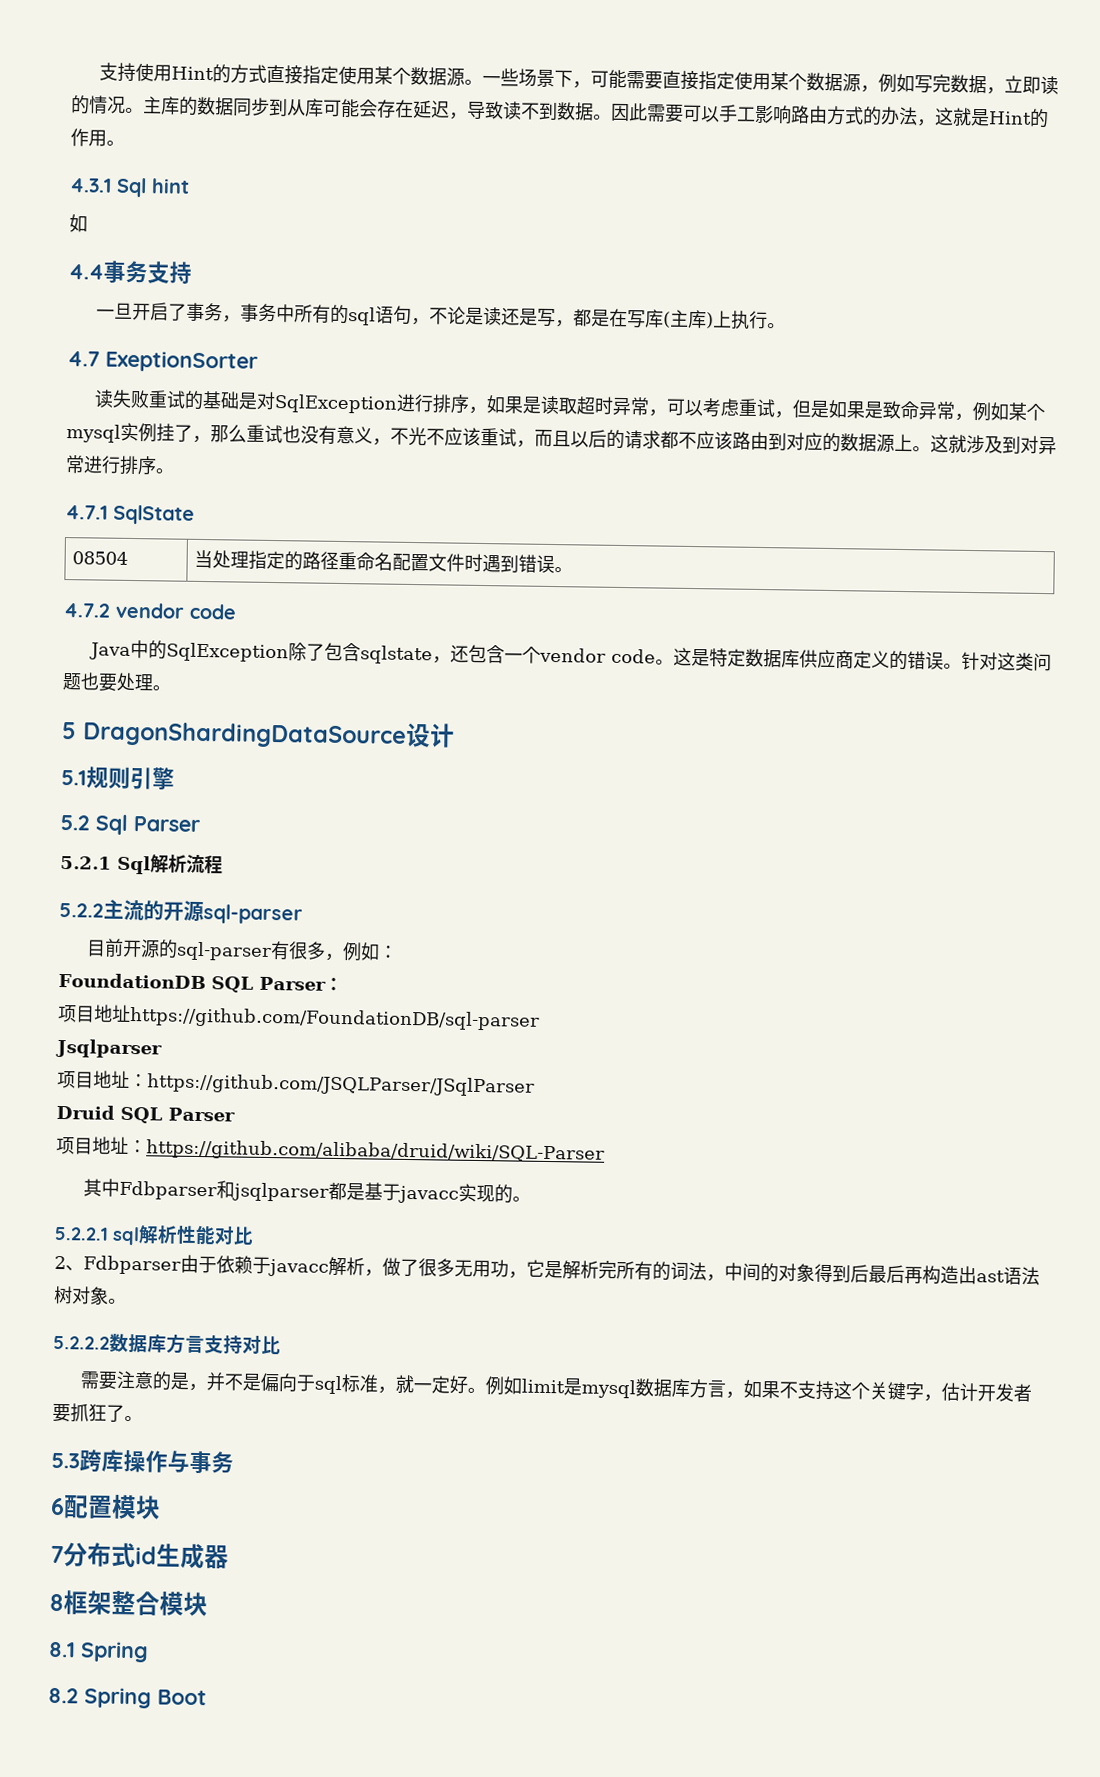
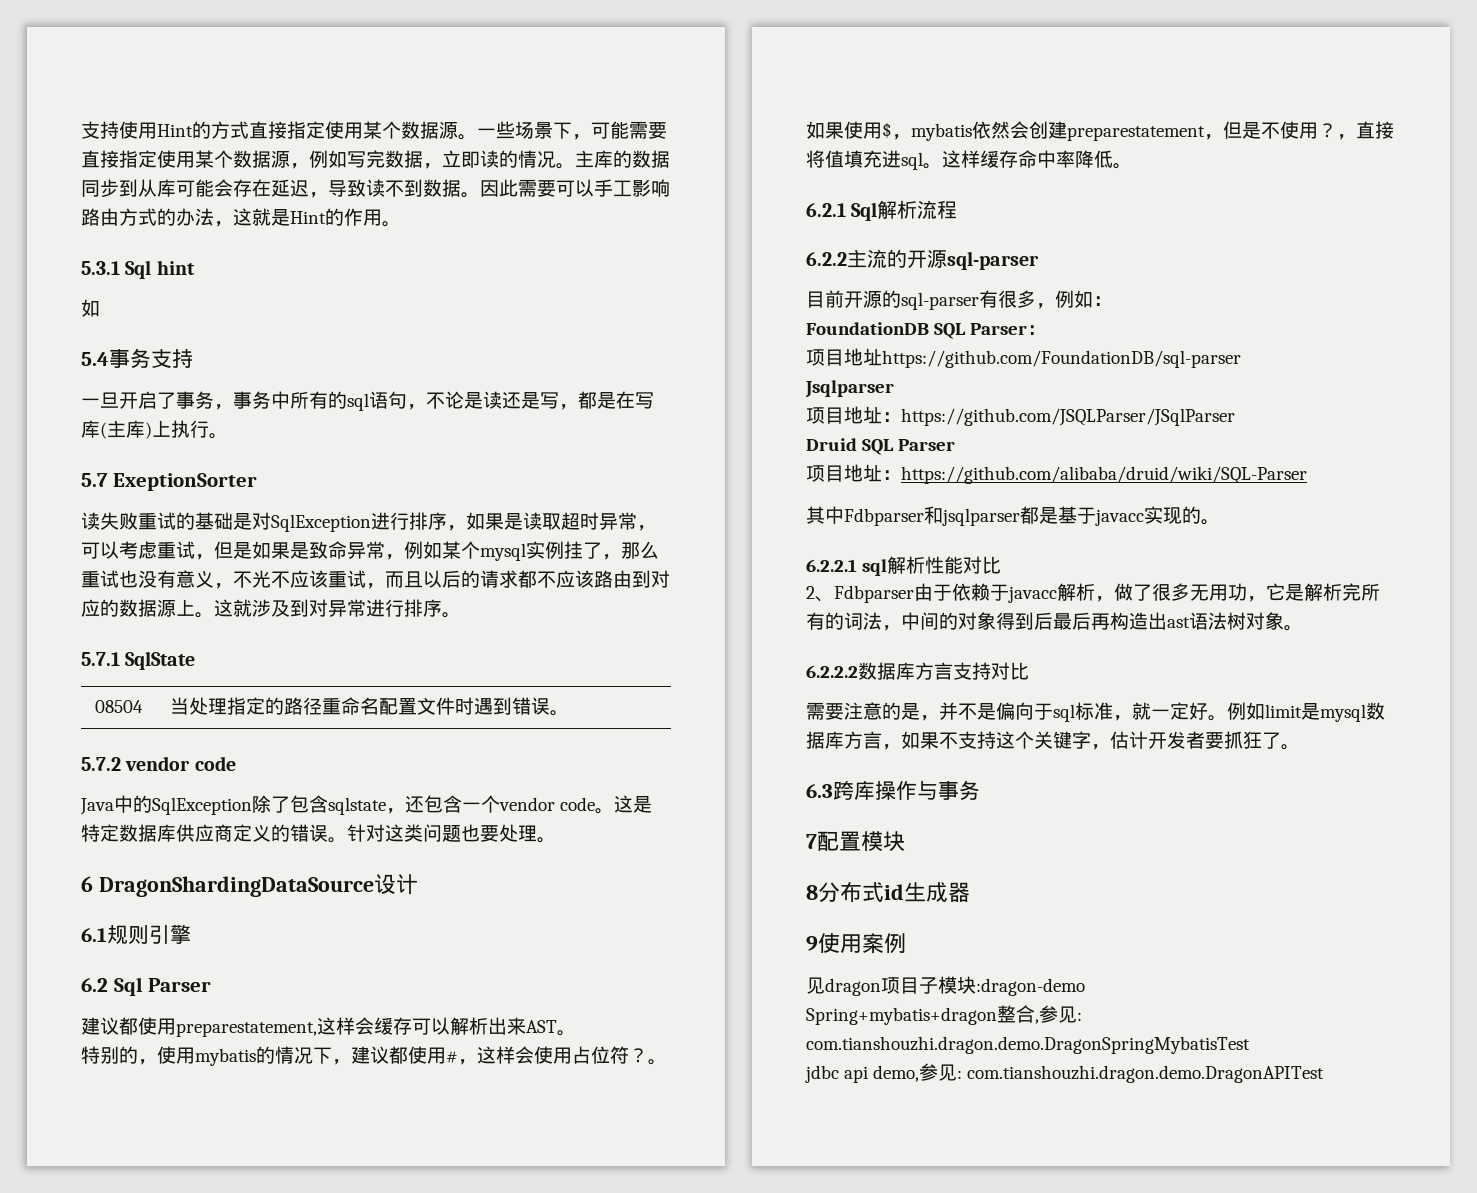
[69,178,112,193] 4.3.1 -> [81,261,120,275] 5.3.1
[68,264,104,280] 4.4 -> [81,352,109,366] 5.4
[67,351,100,367] 4.7 -> [81,473,108,487] 5.7
[65,505,108,520] 4.7.1 -> [81,652,120,666] 5.7.1
[63,603,111,618] 4.7.2 -> [81,757,121,771] 5.7.2
[62,722,77,740] 5 -> [81,876,93,892] 6
[61,769,87,786] 5.1 -> [81,928,107,942] 6.1
[60,814,90,831] 5.2 -> [81,978,108,992] 6.2
[60,855,112,870] 5.2.1 -> [81,1017,576,1037] [81,1046,667,1066] [806,121,1394,141] [806,150,1132,170] [806,203,846,217] 建议都使用preparestatement,这样会缓存可以解析出来AST。 // 特别的，使用mybatis的情况下，建议都使用#，这样会使用占位符？。如果使用$，mybatis依然会创建preparestatement，但是不使用？，直接将值填充进sql。这样缓存命中率降低。 // 6.2.1
[59,902,104,918] 5.2.2 -> [806,252,847,266] 6.2.2
[54,1226,109,1241] 5.2.2.1 -> [806,559,857,572] 6.2.2.1
[53,1335,110,1350] 5.2.2.2 -> [806,665,858,678] 6.2.2.2
[51,1452,80,1469] 5.3 -> [806,784,833,798] 6.3
[50,1497,65,1516] 6 -> [806,834,817,849] 7
[50,1545,64,1564] 7 -> [806,885,818,900] 8
[49,1590,208,1617] [48,1641,149,1663] [48,1687,207,1709] 8框架整合模块 // 8.1 Spring // 8.2 Spring Boot -> [806,933,906,954] [806,976,1085,996] [806,1005,1082,1025] [806,1036,1250,1054] [805,1063,1325,1083] 9使用案例 // 见dragon项目子模块:dragon-demo // Spring+mybatis+dragon整合,参见: com.tianshouzhi.dragon.demo.DragonSpringMybatisTest // jdbc api demo,参见: com.tianshouzhi.dragon.demo.DragonAPITest

